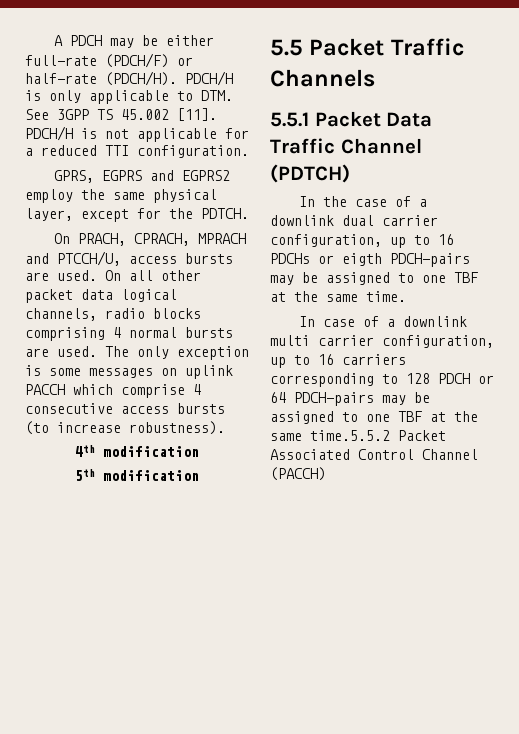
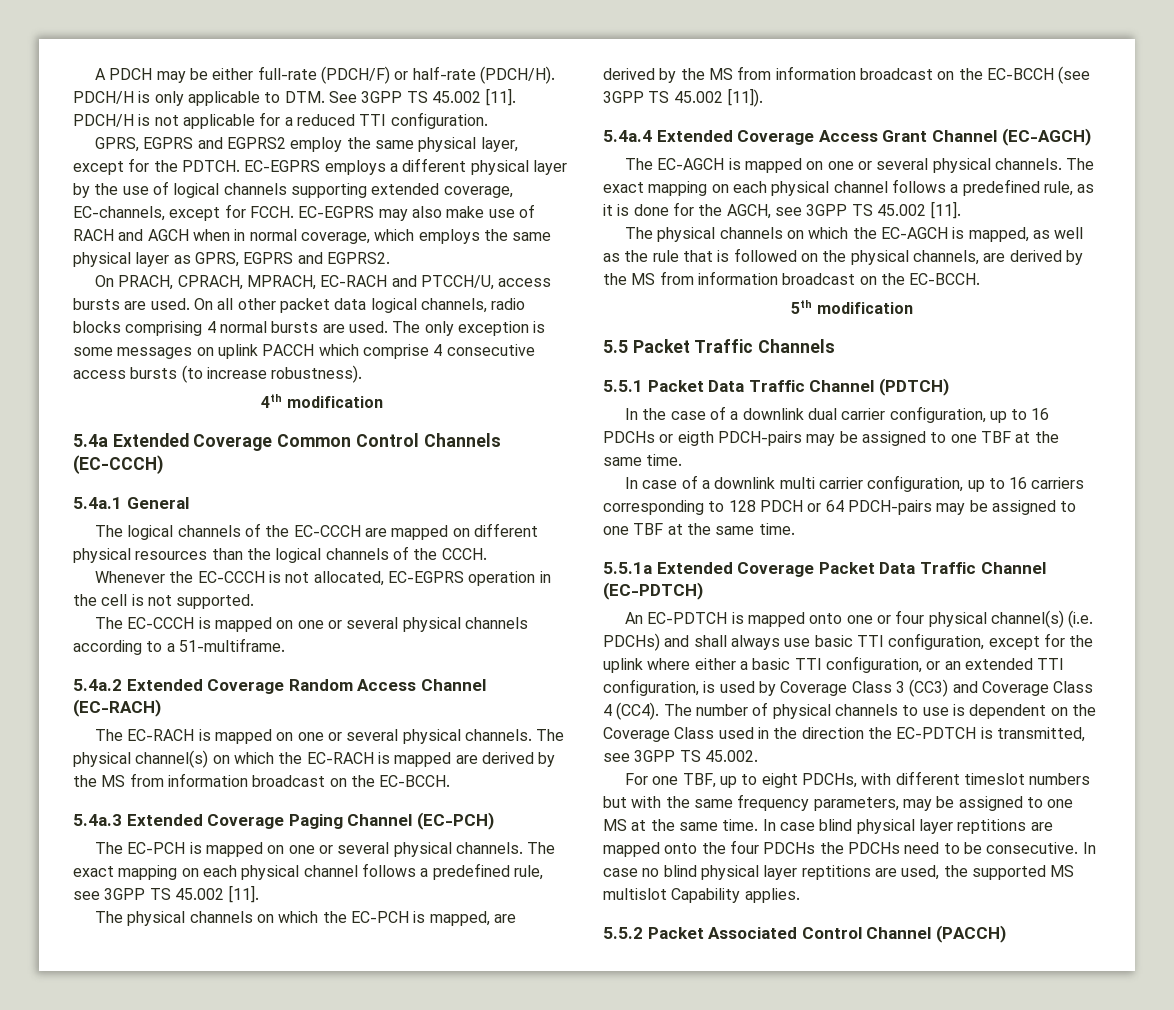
(249, 213) none -> [244,158,567,175] [73,181,513,198] [73,204,535,221] [73,229,552,244] [73,252,390,267] EC-EGPRS employs a different physical layer by the use of logical channels supporting extended coverage, EC-channels, except for FCCH. EC-EGPRS may also make use of RACH and AGCH when in normal coverage, which employs the same physical layer as GPRS, EGPRS and EGPRS2.
[197,233,246,244] MPRACH -> [246,275,388,290] MPRACH, EC-RACH
(199, 451) none -> [73,433,501,451] [73,455,164,474] [73,497,189,509] [94,523,538,540] [73,546,487,563] [94,571,551,586] [73,594,255,609] [94,617,528,632] [73,638,285,655] [73,679,486,694] [73,699,161,717] [94,729,565,744] [73,750,556,768] [73,773,451,787] [73,812,494,830] [94,842,556,857] [73,863,543,880] [73,885,260,903] [94,911,516,926] [603,66,1091,84] [603,88,763,107] [603,128,1091,146] [624,158,1095,173] [603,179,1095,196] [603,201,962,219] [624,227,1084,242] [603,248,1083,265] [603,271,981,285] // 5.4a Extended Coverage Common Control Channels (EC-CCCH) // 5.4a.1 General // The logical channels of the EC-CCCH are mapped on different physical resources than the logical channels of the CCCH. // Whenever the EC-CCCH is not allocated, EC-EGPRS operation in the cell is not supported. // The EC-CCCH is mapped on one or several physical channels according to a 51-multiframe. // 5.4a.2 Extended Coverage Random Access Channel (EC-RACH) // The EC-RACH is mapped on one or several physical channels. The physical channel(s) on which the EC-RACH is mapped are derived by the MS from information broadcast on the EC-BCCH. // 5.4a.3 Extended Coverage Paging Channel (EC-PCH) // The EC-PCH is mapped on one or several physical channels. The exact mapping on each physical channel follows a predefined rule, see 3GPP TS 45.002 [11]. // The physical channels on which the EC-PCH is mapped, are derived by the MS from information broadcast on the EC-BCCH (see 3GPP TS 45.002 [11]). // 5.4a.4 Extended Coverage Access Grant Channel (EC-AGCH) // The EC-AGCH is mapped on one or several physical channels. The exact mapping on each physical channel follows a predefined rule, as it is done for the AGCH, see 3GPP TS 45.002 [11]. // The physical channels on which the EC-AGCH is mapped, as well as the rule that is followed on the physical channels, are derived by the MS from information broadcast on the EC-BCCH.
[310,430,390,441] time.5.5.2 -> [758,523,795,535] [603,562,1046,577] [603,582,703,600] [624,610,1094,628] [603,633,1094,651] [603,656,1065,673] [603,679,1094,697] [603,702,1096,720] [603,727,1085,742] [603,750,758,762] [624,771,1091,788] [603,794,1074,811] [603,819,1053,834] [603,840,1096,857] [603,865,1075,880] [603,888,800,903] [603,927,643,939] time. // 5.5.1a Extended Coverage Packet Data Traffic Channel (EC-PDTCH) // An EC-PDTCH is mapped onto one or four physical channel(s) (i.e. PDCHs) and shall always use basic TTI configuration, except for the uplink where either a basic TTI configuration, or an extended TTI configuration, is used by Coverage Class 3 (CC3) and Coverage Class 4 (CC4). The number of physical channels to use is dependent on the Coverage Class used in the direction the EC-PDTCH is transmitted, see 3GPP TS 45.002. // For one TBF, up to eight PDCHs, with different timeslot numbers but with the same frequency parameters, may be assigned to one MS at the same time. In case blind physical layer reptitions are mapped onto the four PDCHs the PDCHs need to be consecutive. In case no blind physical layer reptitions are used, the supported MS multislot Capability applies. // 5.5.2

